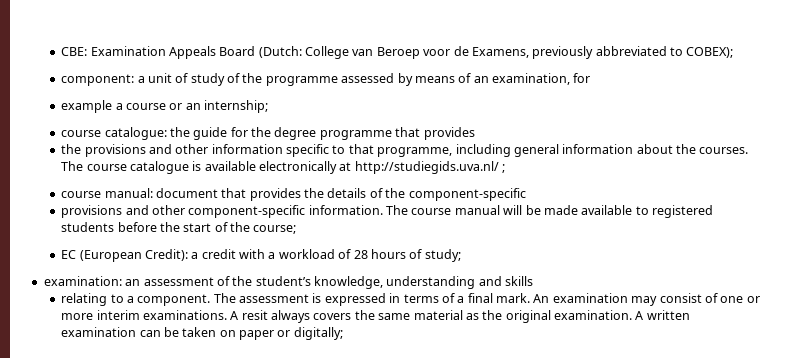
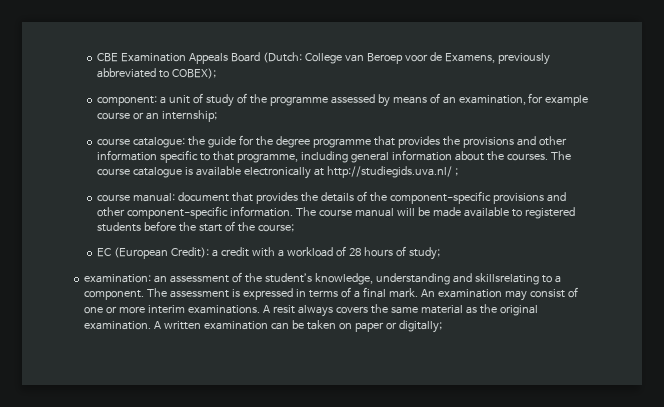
[61,47,88,56] CBE: -> [96,53,118,62] CBE
[61,100,123,113] // example a -> [545,95,589,106] example
(475, 133) // -> (440, 142) none
(526, 194) // -> (491, 197) none
[505,276,534,286] [61,293,108,306] skills // relating -> [474,273,539,285] skillsrelating

